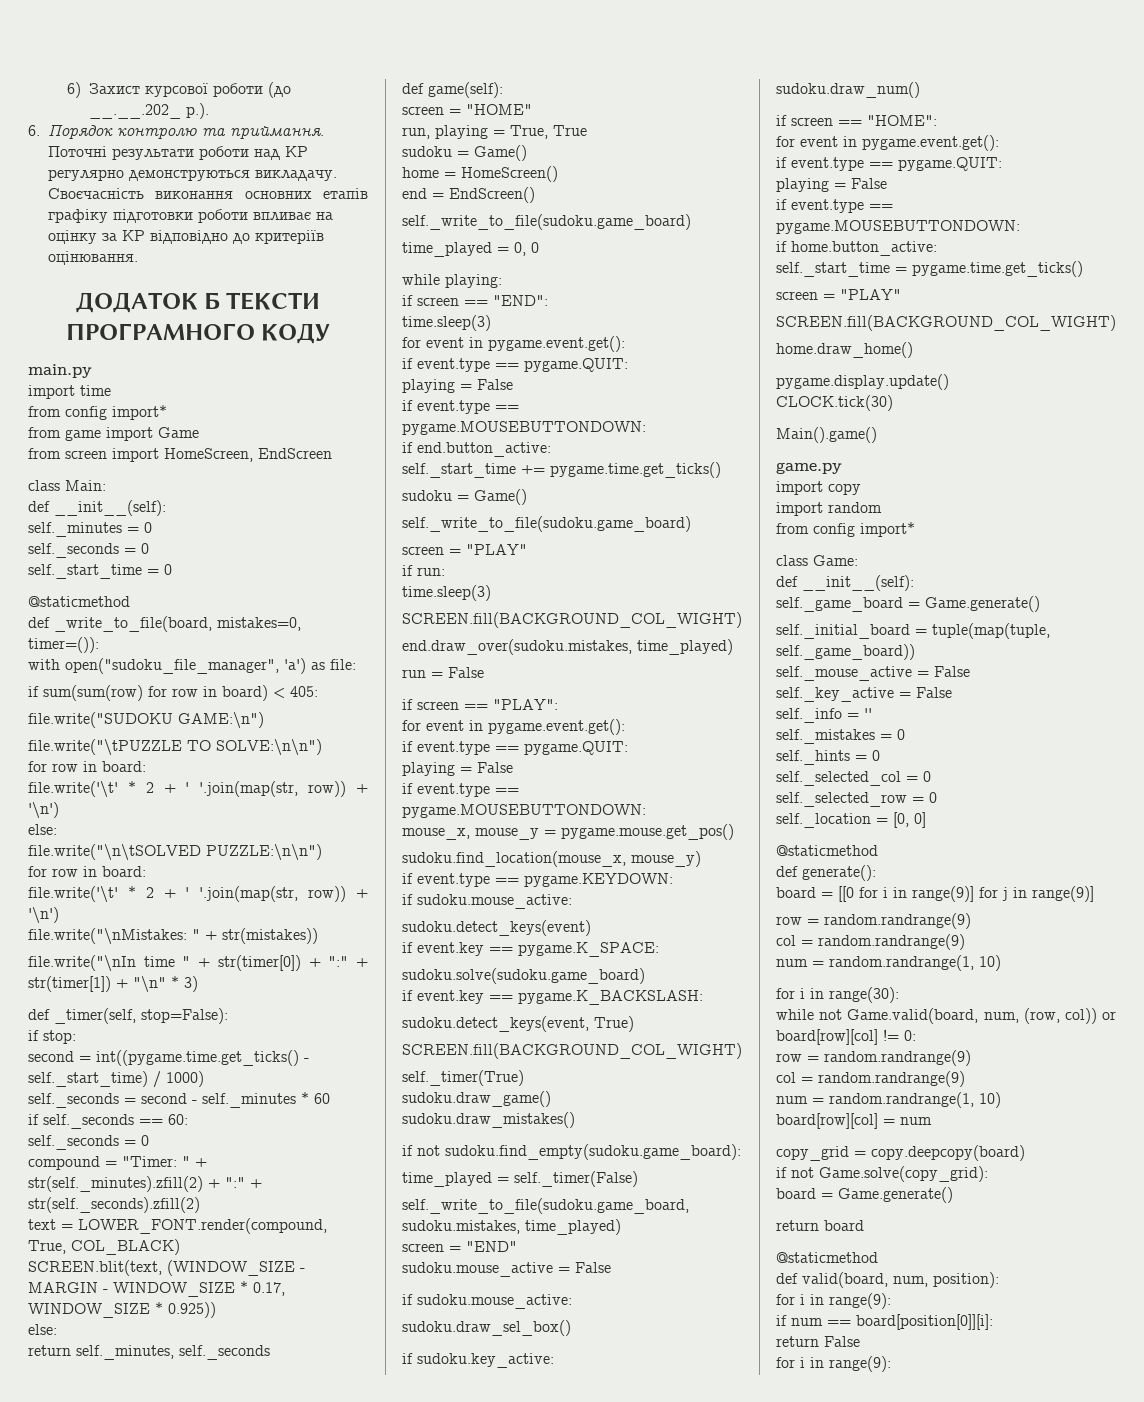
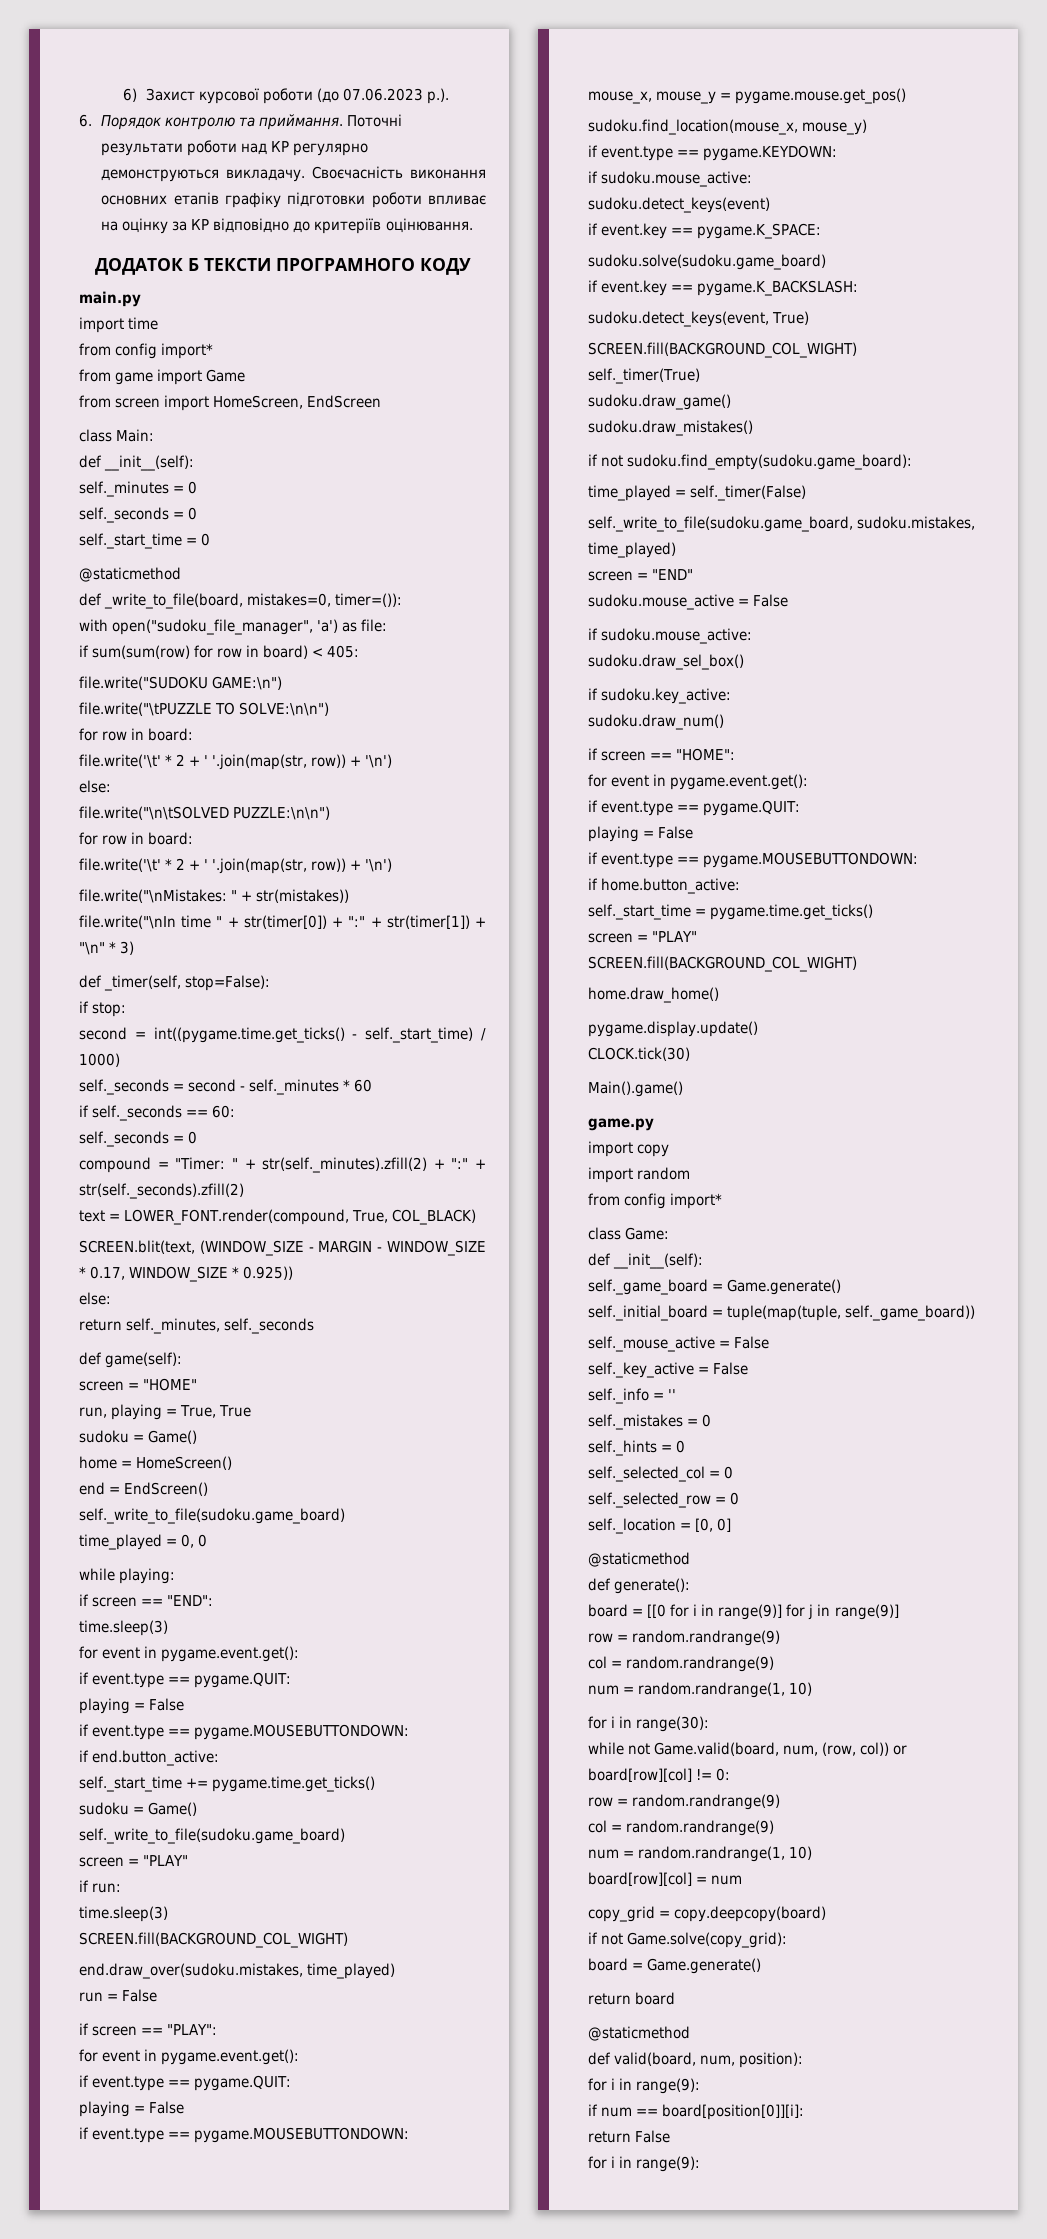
[88,104,181,119] __.__.202_ -> [342,88,423,101] 07.06.2023

